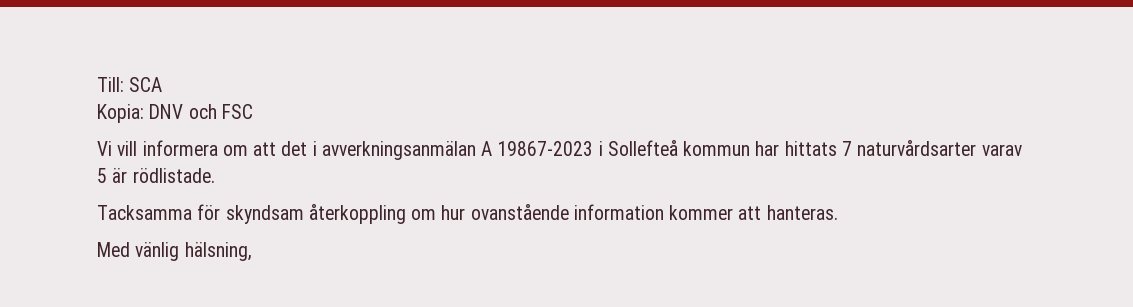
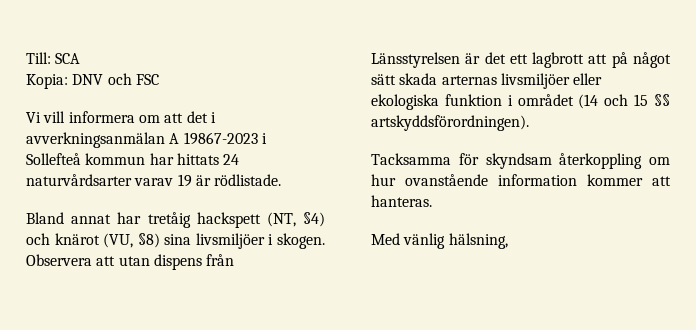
[841,141,852,156] 7 -> [223,154,240,165] 24
[97,168,107,183] 5 -> [177,174,192,187] 19
(215, 175) none -> [26,212,325,228] [26,233,326,249] [26,254,235,270] [371,52,671,68] [371,73,603,89] [371,94,670,110] [371,115,529,131] // Bland annat har tretåig hackspett (NT, §4) och knärot (VU, §8) sina livsmiljöer i skogen. Observera att utan dispens från Länsstyrelsen är det ett lagbrott att på något sätt skada arternas livsmiljöer eller ekologiska funktion i området (14 och 15 §§ artskyddsförordningen).

